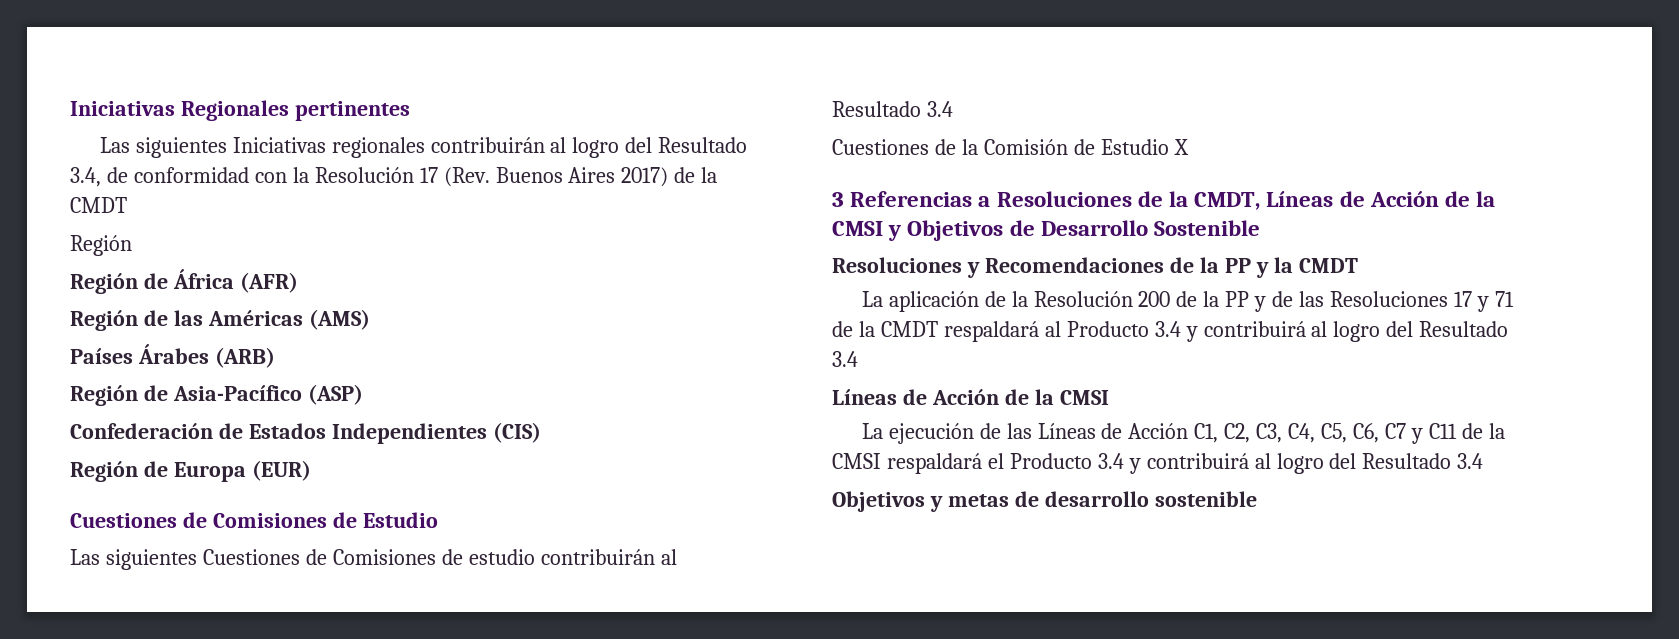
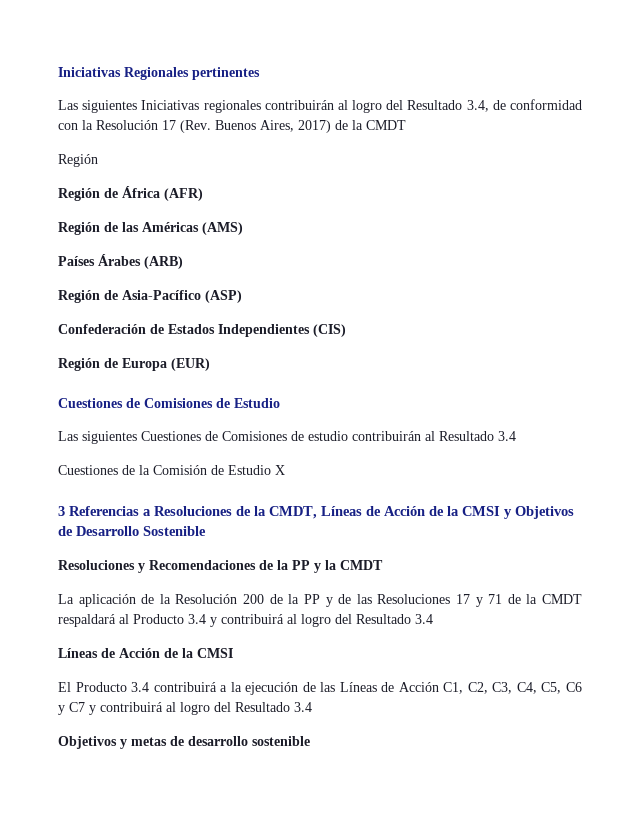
[568,167,616,183] Aires -> [260,120,294,132] Aires,
[861,423,883,439] La -> [58,682,242,692] El Producto 3.4 contribuirá a la
[1353,423,1505,444] [832,453,1124,474] C6, C7 y C11 de la CMSI respaldará el Producto 3.4 -> [565,682,582,692] [58,702,85,715] C6 y C7

